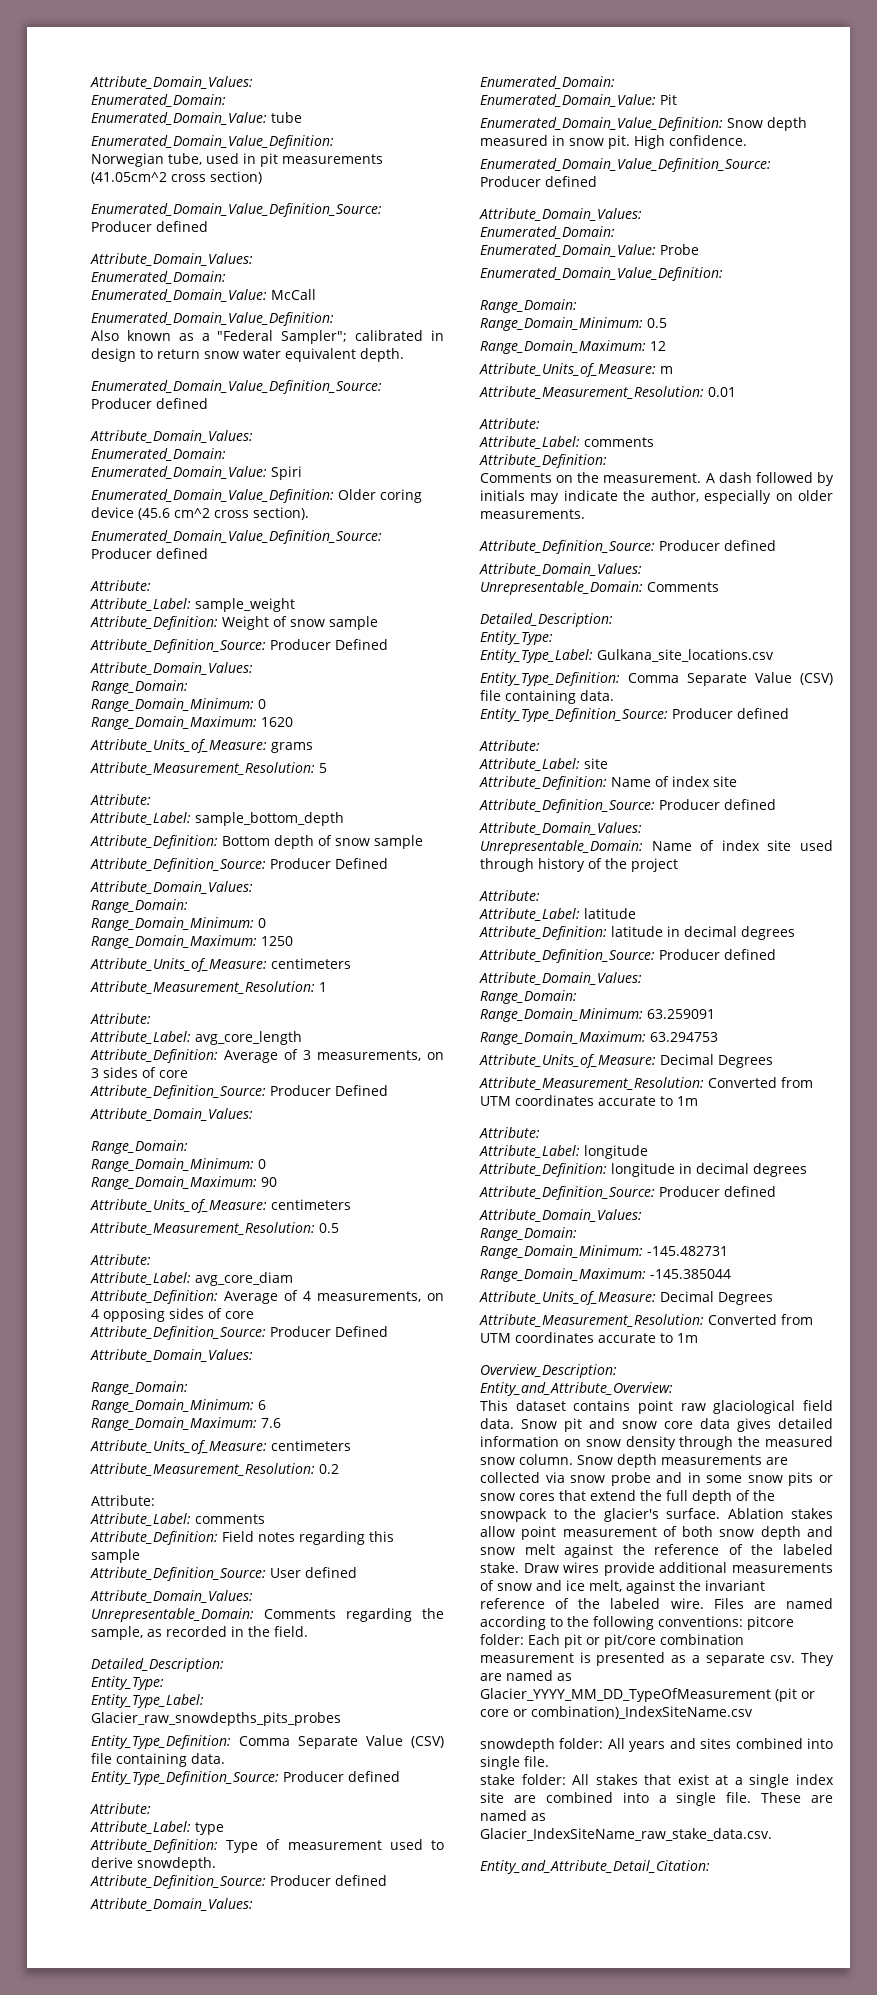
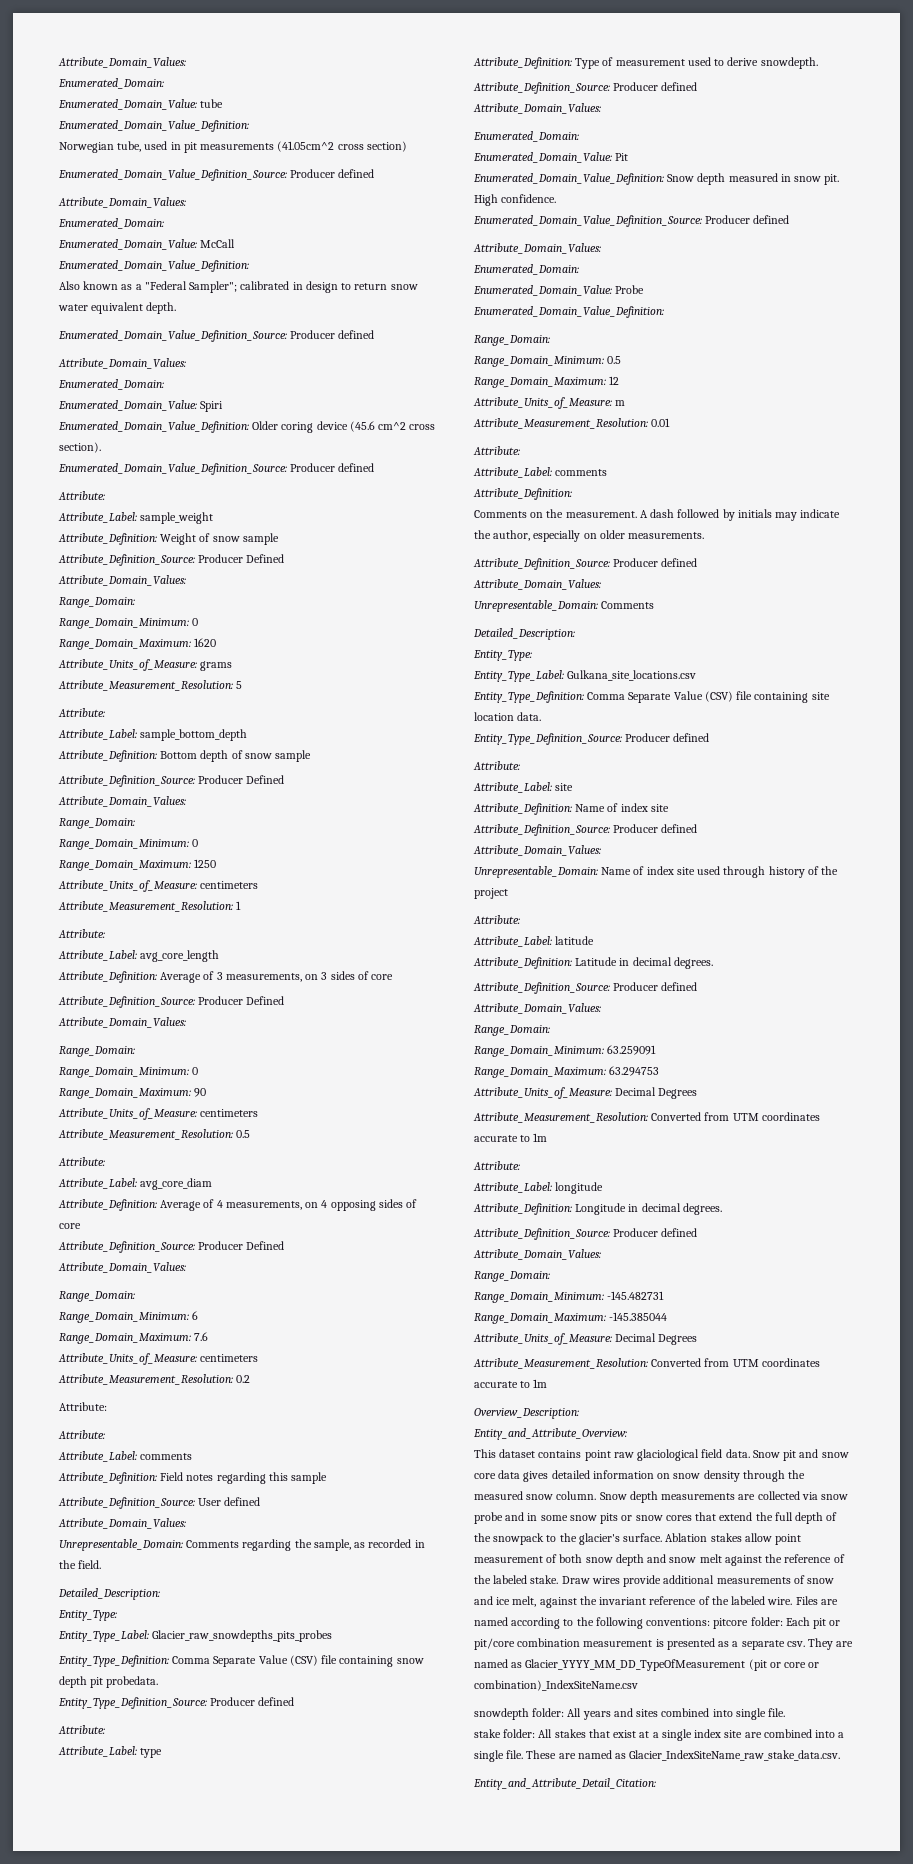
(155, 1500) none -> [58,1430,105,1439] // Attribute:
[191,1753,225,1764] data. -> [396,1658,424,1664] [59,1676,159,1688] snow depth pit probedata.
(576, 697) none -> [811,692,830,700] [474,712,514,721] site location
[611,926,795,940] latitude in decimal degrees -> [575,957,713,969] Latitude in decimal degrees.
[611,1163,807,1177] longitude in decimal degrees -> [575,1203,722,1215] Longitude in decimal degrees.

